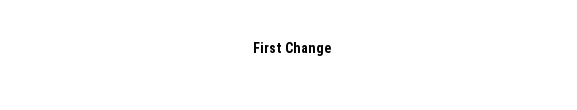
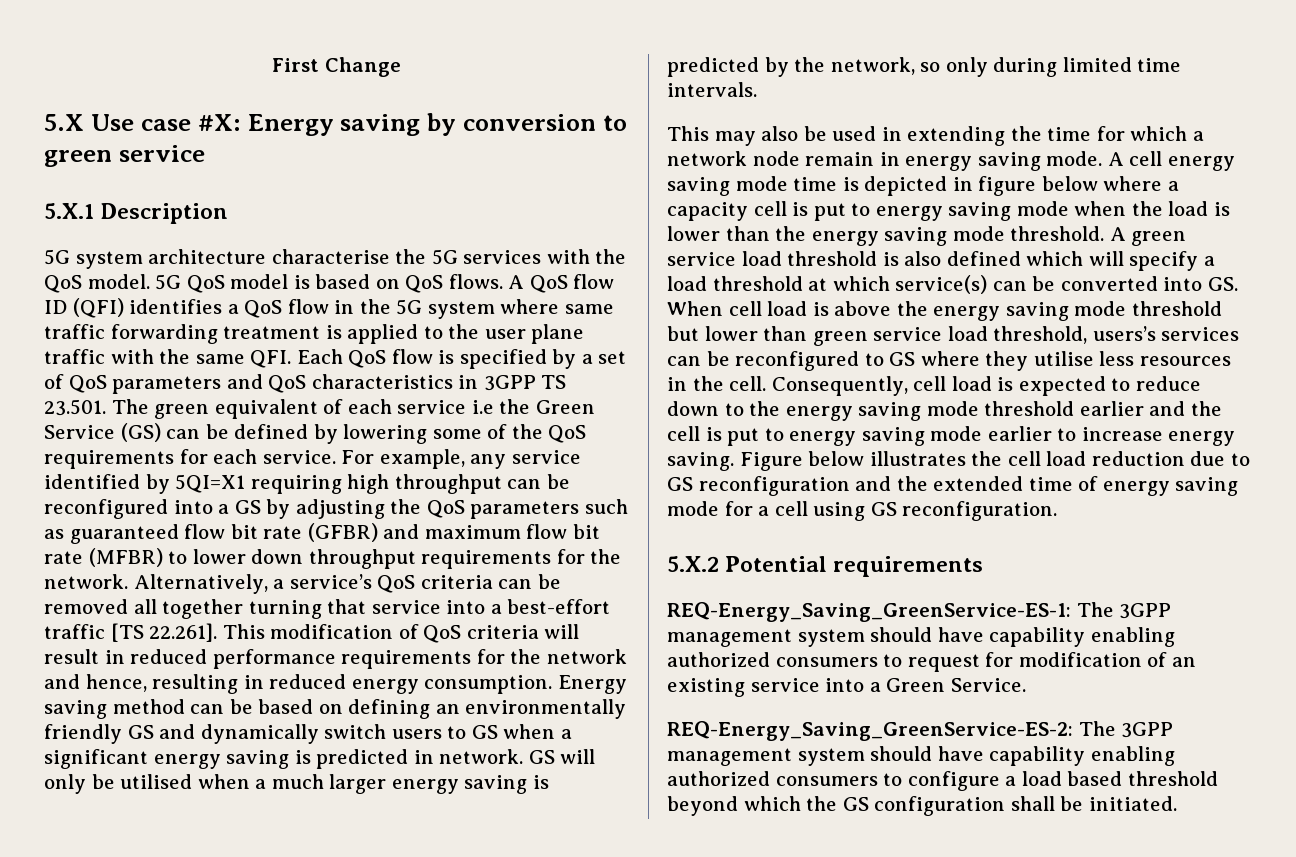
(332, 49) none -> [44,113,628,136] [44,145,205,167] [44,203,229,224] [44,249,627,269] [44,274,615,293] [44,298,614,319] [44,324,585,344] [44,349,627,369] [44,374,567,394] [44,399,595,419] [44,423,587,444] [44,449,581,469] [44,474,570,494] [44,499,628,519] [44,523,600,544] [44,548,622,569] [44,574,561,594] [44,599,611,619] [44,623,580,643] [44,649,627,669] [44,674,627,694] [44,699,627,719] [44,724,572,744] [44,749,596,769] [44,774,549,794] [667,57,1182,77] [667,82,757,97] [667,126,1204,146] [667,151,1235,171] [667,176,1179,196] [667,201,1230,221] [667,226,1187,246] [667,251,1215,271] [667,275,1238,294] [667,301,1222,321] [667,326,1240,346] [667,351,1231,371] [667,376,1201,396] [667,401,1222,421] [667,426,1236,446] [667,451,1250,471] [667,476,1239,496] [667,501,1058,521] [667,556,984,577] [667,602,1172,622] [667,627,1175,647] [667,652,1196,672] [667,678,1026,697] [667,721,1174,741] [667,746,1175,766] [667,771,1218,791] [667,796,1177,816] // 5.X Use case #X: Energy saving by conversion to green service // 5.X.1 Description // 5G system architecture characterise the 5G services with the QoS model. 5G QoS model is based on QoS flows. A QoS flow ID (QFI) identifies a QoS flow in the 5G system where same traffic forwarding treatment is applied to the user plane traffic with the same QFI. Each QoS flow is specified by a set of QoS parameters and QoS characteristics in 3GPP TS 23.501. The green equivalent of each service i.e the Green Service (GS) can be defined by lowering some of the QoS requirements for each service. For example, any service identified by 5QI=X1 requiring high throughput can be reconfigured into a GS by adjusting the QoS parameters such as guaranteed flow bit rate (GFBR) and maximum flow bit rate (MFBR) to lower down throughput requirements for the network. Alternatively, a service’s QoS criteria can be removed all together turning that service into a best-effort traffic [TS 22.261]. This modification of QoS criteria will result in reduced performance requirements for the network and hence, resulting in reduced energy consumption. Energy saving method can be based on defining an environmentally friendly GS and dynamically switch users to GS when a significant energy saving is predicted in network. GS will only be utilised when a much larger energy saving is predicted by the network, so only during limited time intervals. // This may also be used in extending the time for which a network node remain in energy saving mode. A cell energy saving mode time is depicted in figure below where a capacity cell is put to energy saving mode when the load is lower than the energy saving mode threshold. A green service load threshold is also defined which will specify a load threshold at which service(s) can be converted into GS. When cell load is above the energy saving mode threshold but lower than green service load threshold, users’s services can be reconfigured to GS where they utilise less resources in the cell. Consequently, cell load is expected to reduce down to the energy saving mode threshold earlier and the cell is put to energy saving mode earlier to increase energy saving. Figure below illustrates the cell load reduction due to GS reconfiguration and the extended time of energy saving mode for a cell using GS reconfiguration. // 5.X.2 Potential requirements // REQ-Energy_Saving_GreenService-ES-1: The 3GPP management system should have capability enabling authorized consumers to request for modification of an existing service into a Green Service. // REQ-Energy_Saving_GreenService-ES-2: The 3GPP management system should have capability enabling authorized consumers to configure a load based threshold beyond which the GS configuration shall be initiated.

